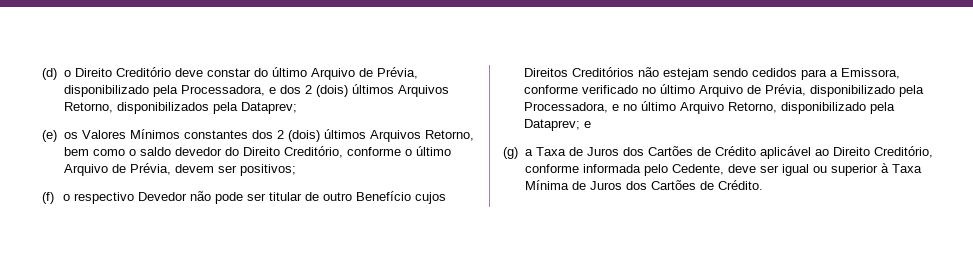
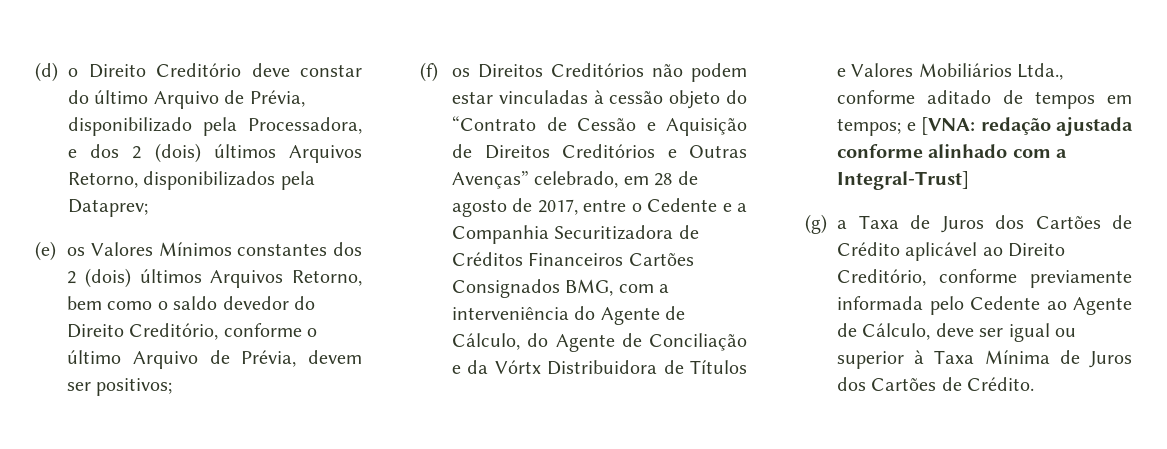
[63,191,447,204] [524,67,901,80] [524,84,925,97] [524,101,896,114] [524,119,592,131] o respectivo Devedor não pode ser titular de outro Benefício cujos Direitos Creditórios não estejam sendo cedidos para a Emissora, conforme verificado no último Arquivo de Prévia, disponibilizado pela Processadora, e no último Arquivo Retorno, disponibilizado pela Dataprev; e -> [452,63,747,82] [452,90,747,109] [452,116,747,136] [452,144,747,159] [452,170,698,189] [452,198,747,217] [452,225,699,244] [452,252,694,266] [452,279,670,298] [452,306,686,325] [452,333,747,352] [452,360,747,375] [837,63,1064,80] [837,90,1132,109] [837,117,1133,136] [837,144,1068,158] [837,171,970,190] os Direitos Creditórios não podem estar vinculadas à cessão objeto do “Contrato de Cessão e Aquisição de Direitos Creditórios e Outras Avenças” celebrado, em 28 de agosto de 2017, entre o Cedente e a Companhia Securitizadora de Créditos Financeiros Cartões Consignados BMG, com a interveniência do Agente de Cálculo, do Agente de Conciliação e da Vórtx Distribuidora de Títulos e Valores Mobiliários Ltda., conforme aditado de tempos em tempos; e [VNA: redação ajustada conforme alinhado com a Integral-Trust]
(579, 168) none -> [1030,270,1132,288] previamente
[671,164,724,175] Cedente, -> [970,296,1132,315] [837,323,931,340] Cedente ao Agente de Cálculo,

